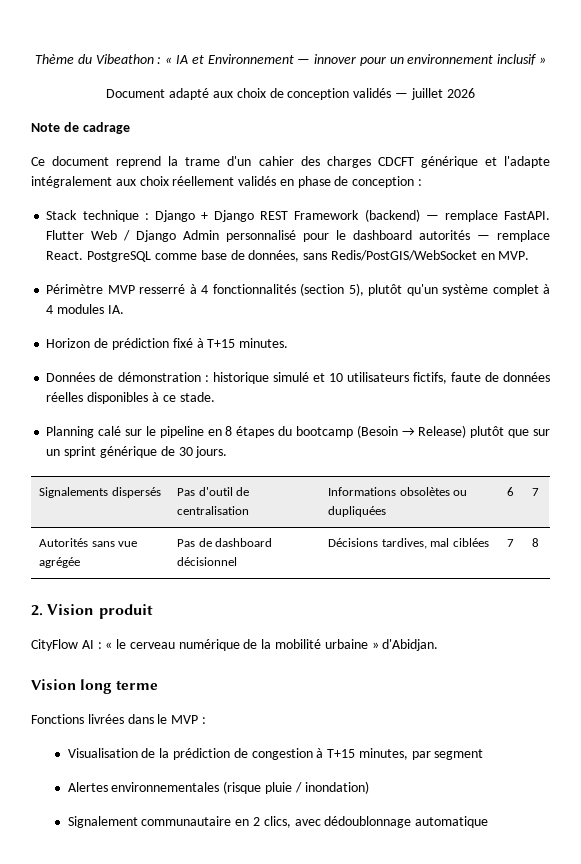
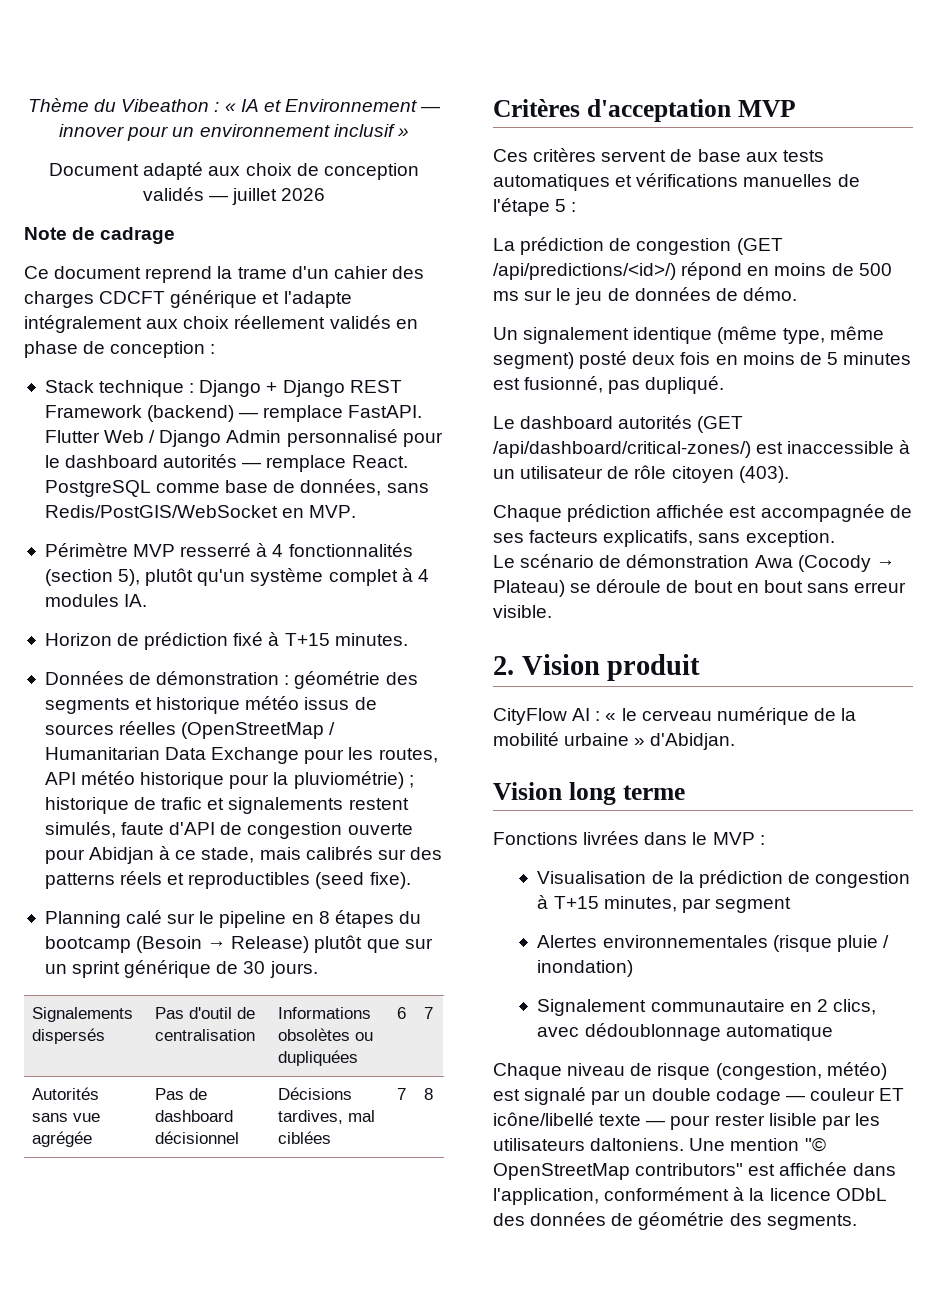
[212,372,551,384] [46,392,215,404] historique simulé et 10 utilisateurs fictifs, faute de données réelles disponibles à ce stade. -> [294,671,418,689] [44,696,377,714] [44,721,336,739] [44,747,438,764] [44,771,414,789] [44,797,409,814] [44,821,413,839] [44,846,442,864] [44,871,411,889] géométrie des segments et historique météo issus de sources réelles (OpenStreetMap / Humanitarian Data Exchange pour les routes, API météo historique pour la pluviométrie) ; historique de trafic et signalements restent simulés, faute d'API de congestion ouverte pour Abidjan à ce stade, mais calibrés sur des patterns réels et reproductibles (seed fixe).
(540, 542) none -> [493,99,796,122] [493,148,824,162] [493,173,860,191] [493,198,577,216] [493,237,783,255] [493,262,892,280] [493,287,797,305] [493,326,884,344] [493,351,912,369] [493,376,725,394] [493,415,744,433] [493,440,911,458] [493,465,789,483] [493,504,912,522] [493,530,835,547] [493,554,895,572] [493,579,907,597] [493,605,552,618] // Critères d'acceptation MVP // Ces critères servent de base aux tests automatiques et vérifications manuelles de l'étape 5 : // La prédiction de congestion (GET /api/predictions/<id>/) répond en moins de 500 ms sur le jeu de données de démo. // Un signalement identique (même type, même segment) posté deux fois en moins de 5 minutes est fusionné, pas dupliqué. // Le dashboard autorités (GET /api/dashboard/critical-zones/) est inaccessible à un utilisateur de rôle citoyen (403). // Chaque prédiction affichée est accompagnée de ses facteurs explicatifs, sans exception. // Le scénario de démonstration Awa (Cocody → Plateau) se déroule de bout en bout sans erreur visible.
(489, 822) none -> [493,1062,887,1080] [493,1087,905,1105] [493,1112,880,1130] [493,1137,826,1152] [493,1162,896,1180] [493,1187,887,1205] [493,1212,857,1230] // Chaque niveau de risque (congestion, météo) est signalé par un double codage — couleur ET icône/libellé texte — pour rester lisible par les utilisateurs daltoniens. Une mention "© OpenStreetMap contributors" est affichée dans l'application, conformément à la licence ODbL des données de géométrie des segments.

